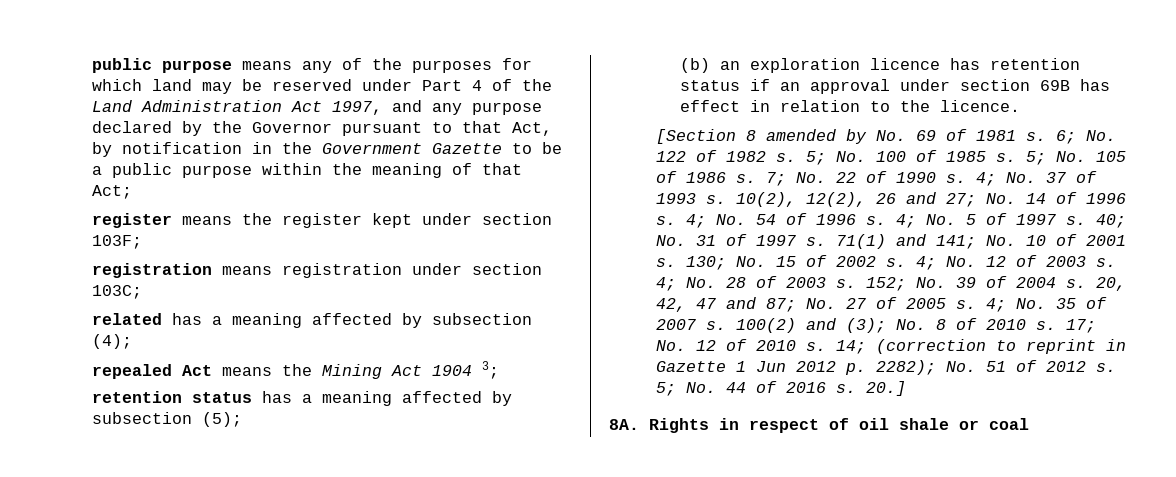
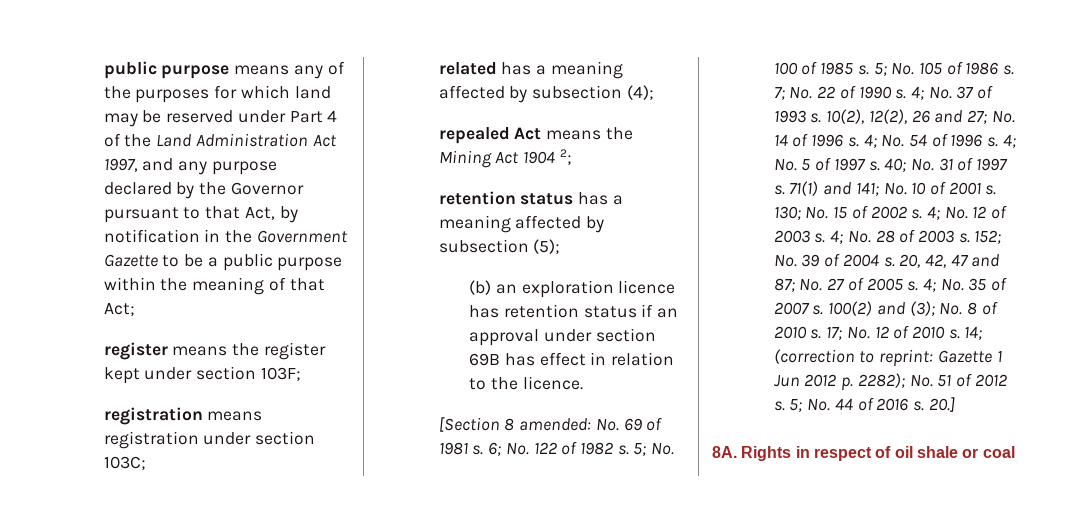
[482,361,500,379] 3; -> [559,149,572,165] 2;
[766,129,868,144] amended by -> [519,418,592,431] amended:
[1026,339,1127,354] reprint in -> [879,349,934,367] reprint:

